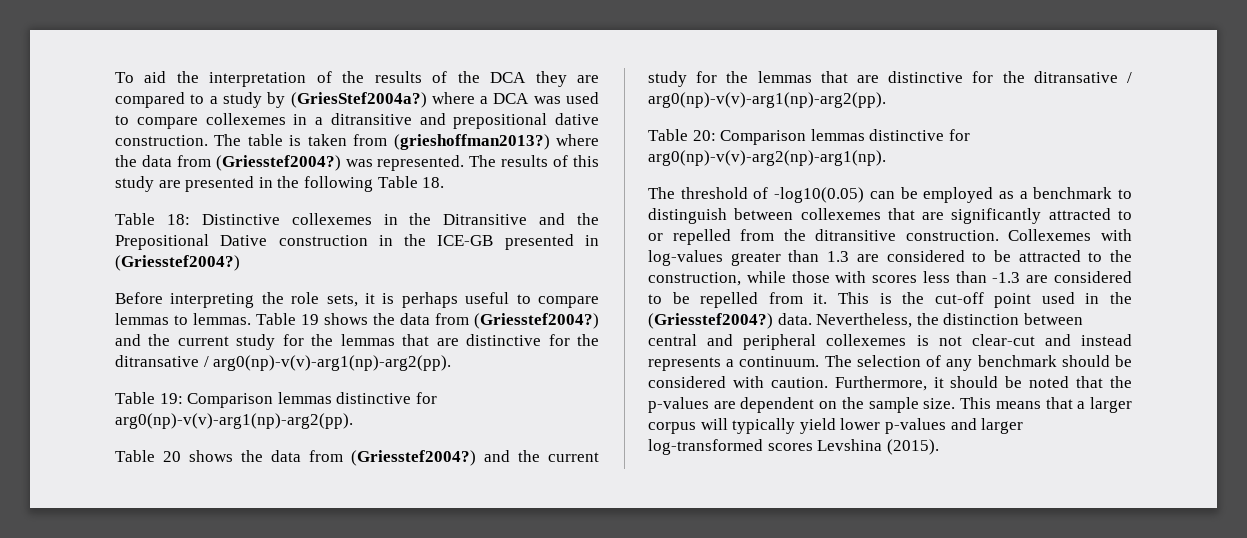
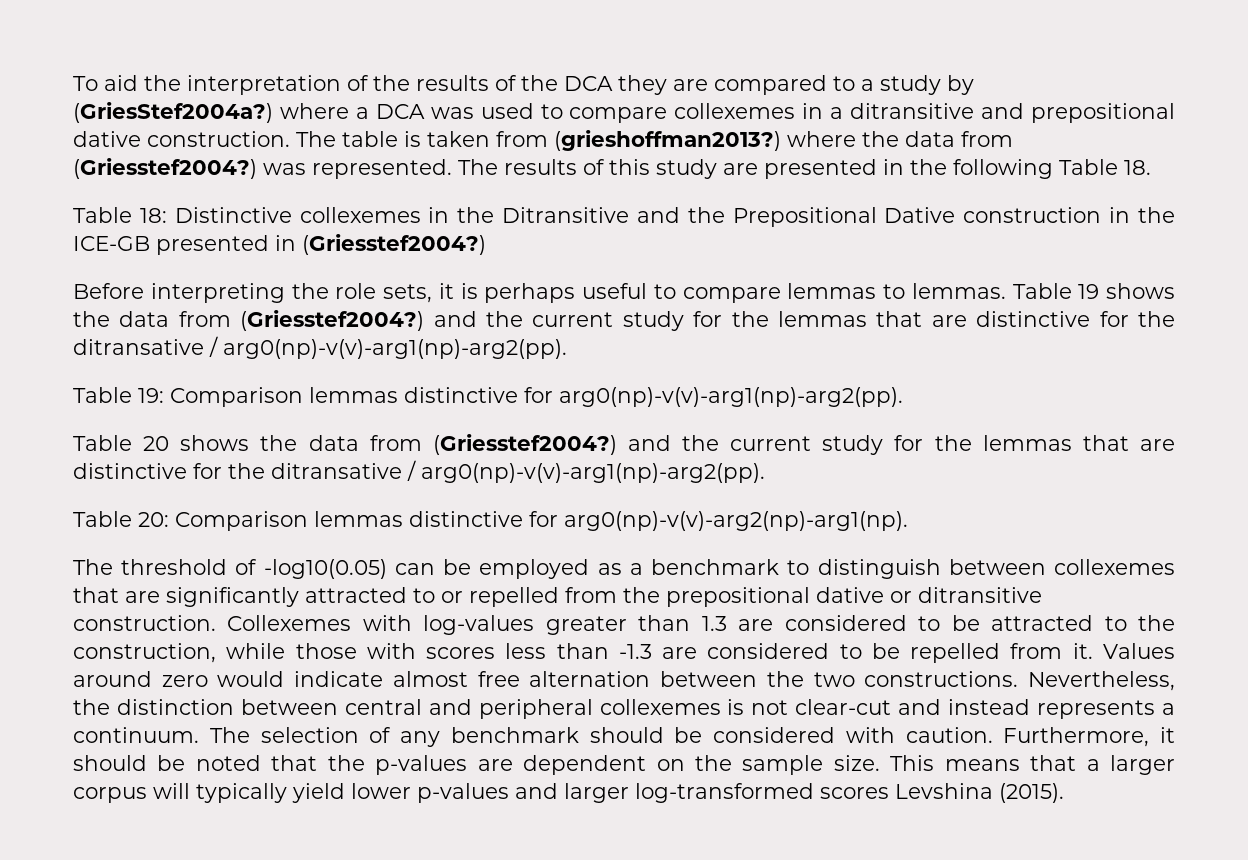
(806, 235) none -> [666,587,912,607] prepositional dative or
[837,292,1132,308] [648,313,812,329] This is the cut-off point used in the (Griesstef2004?) data. -> [1102,643,1175,659] [73,671,1019,687] Values around zero would indicate almost free alternation between the two constructions.

